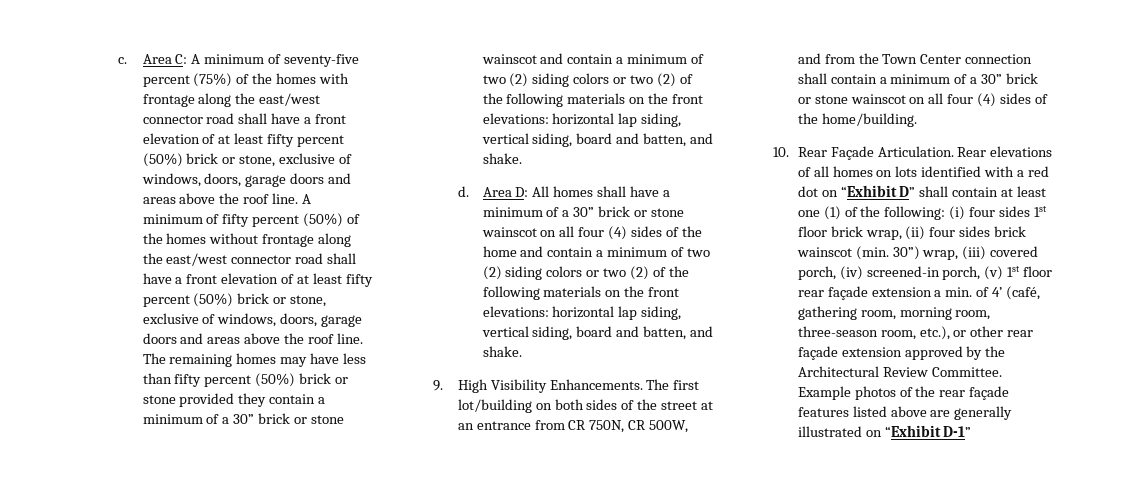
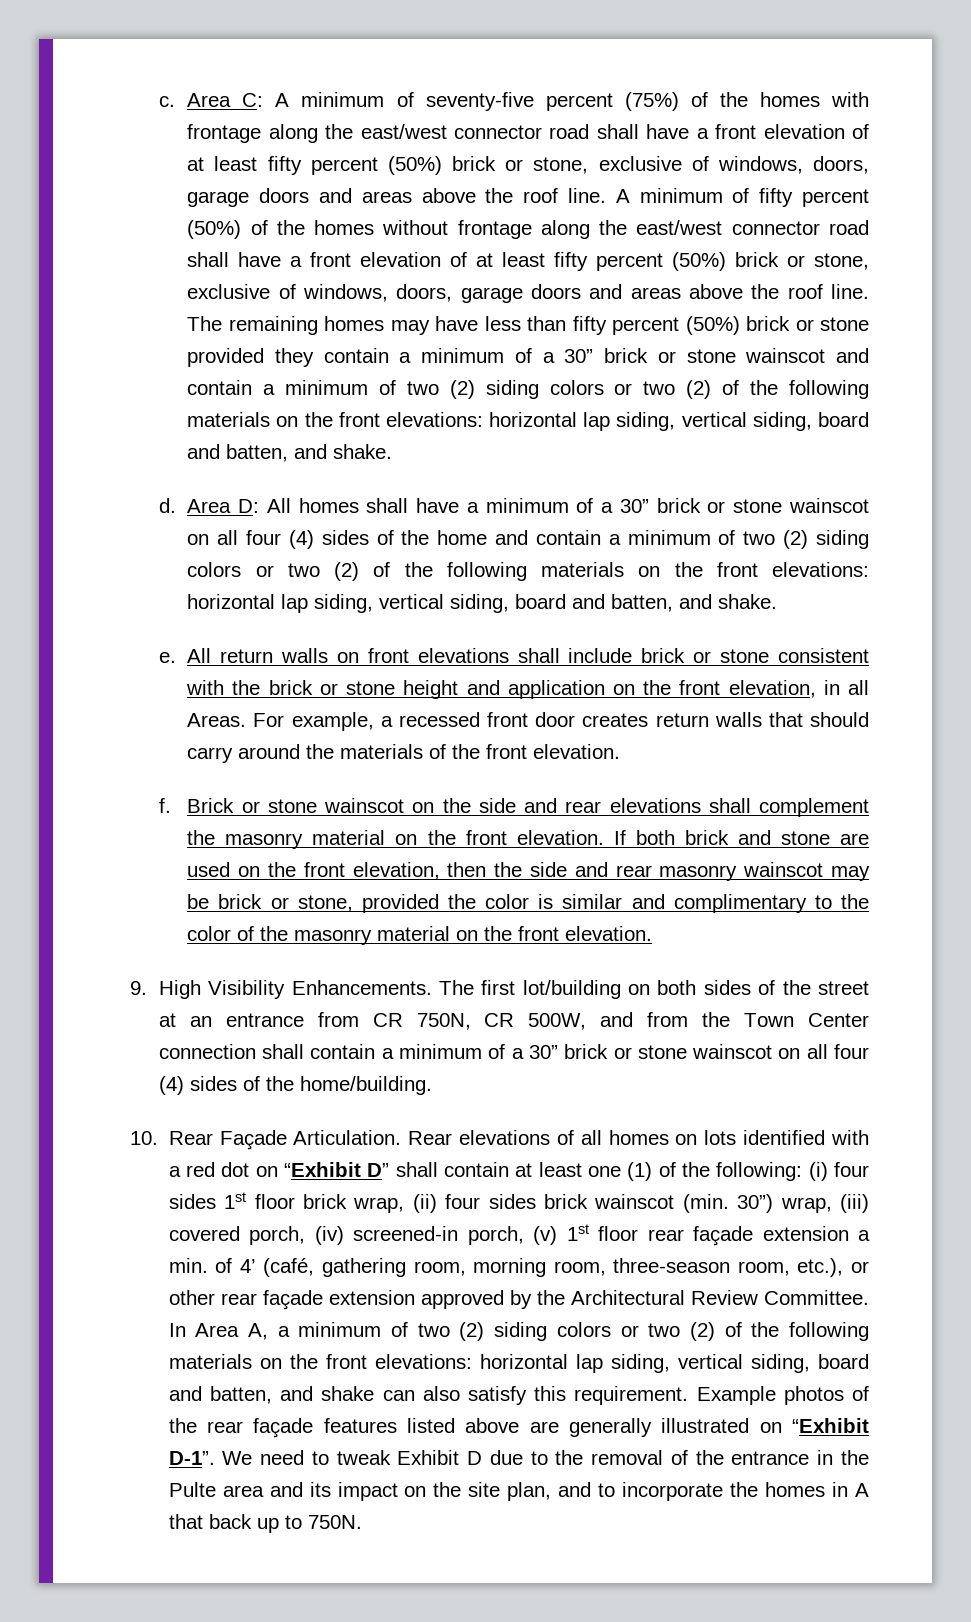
(522, 351) none -> [158,648,870,663] [186,680,870,699] [187,712,870,731] [187,744,621,763] [158,798,869,817] [187,830,870,849] [187,862,871,881] [187,894,869,913] [187,926,653,945] // e. All return walls on front elevations shall include brick or stone consistent with the brick or stone height and application on the front elevation, in all Areas. For example, a recessed front door creates return walls that should carry around the materials of the front elevation. // f. Brick or stone wainscot on the side and rear elevations shall complement the masonry material on the front elevation. If both brick and stone are used on the front elevation, then the side and rear masonry wainscot may be brick or stone, provided the color is similar and complimentary to the color of the masonry material on the front elevation.
(1002, 372) none -> [168,1322,869,1341] [168,1354,869,1373] [168,1386,689,1405] In Area A, a minimum of two (2) siding colors or two (2) of the following materials on the front elevations: horizontal lap siding, vertical siding, board and batten, and shake can also satisfy this requirement.
[943,426,972,437] D-1” -> [168,1450,869,1465] [168,1482,870,1501] [168,1514,362,1533] D-1”. We need to tweak Exhibit D due to the removal of the entrance in the Pulte area and its impact on the site plan, and to incorporate the homes in A that back up to 750N.

